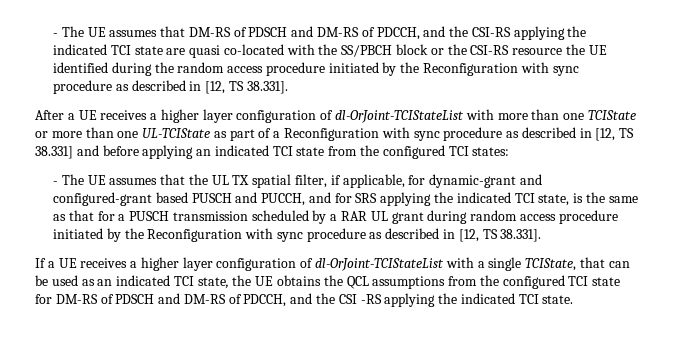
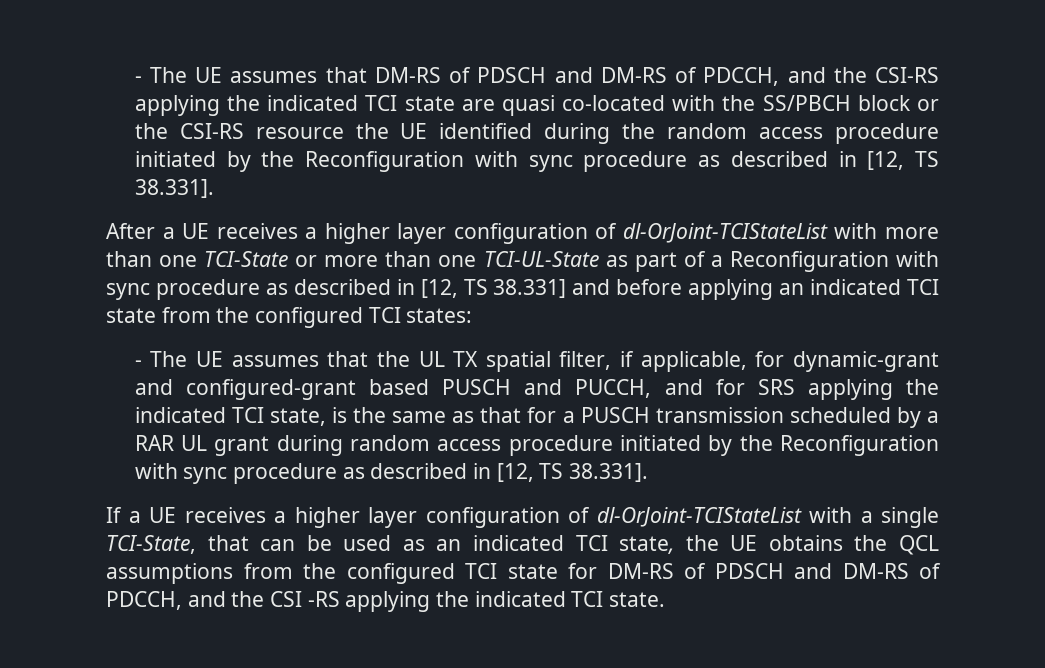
[587,110,636,120] TCIState -> [204,251,289,267] TCI-State
[142,128,211,138] UL-TCIState -> [483,251,599,267] TCI-UL-State
[525,258,577,271] TCIState, -> [106,535,196,554] TCI-State,

